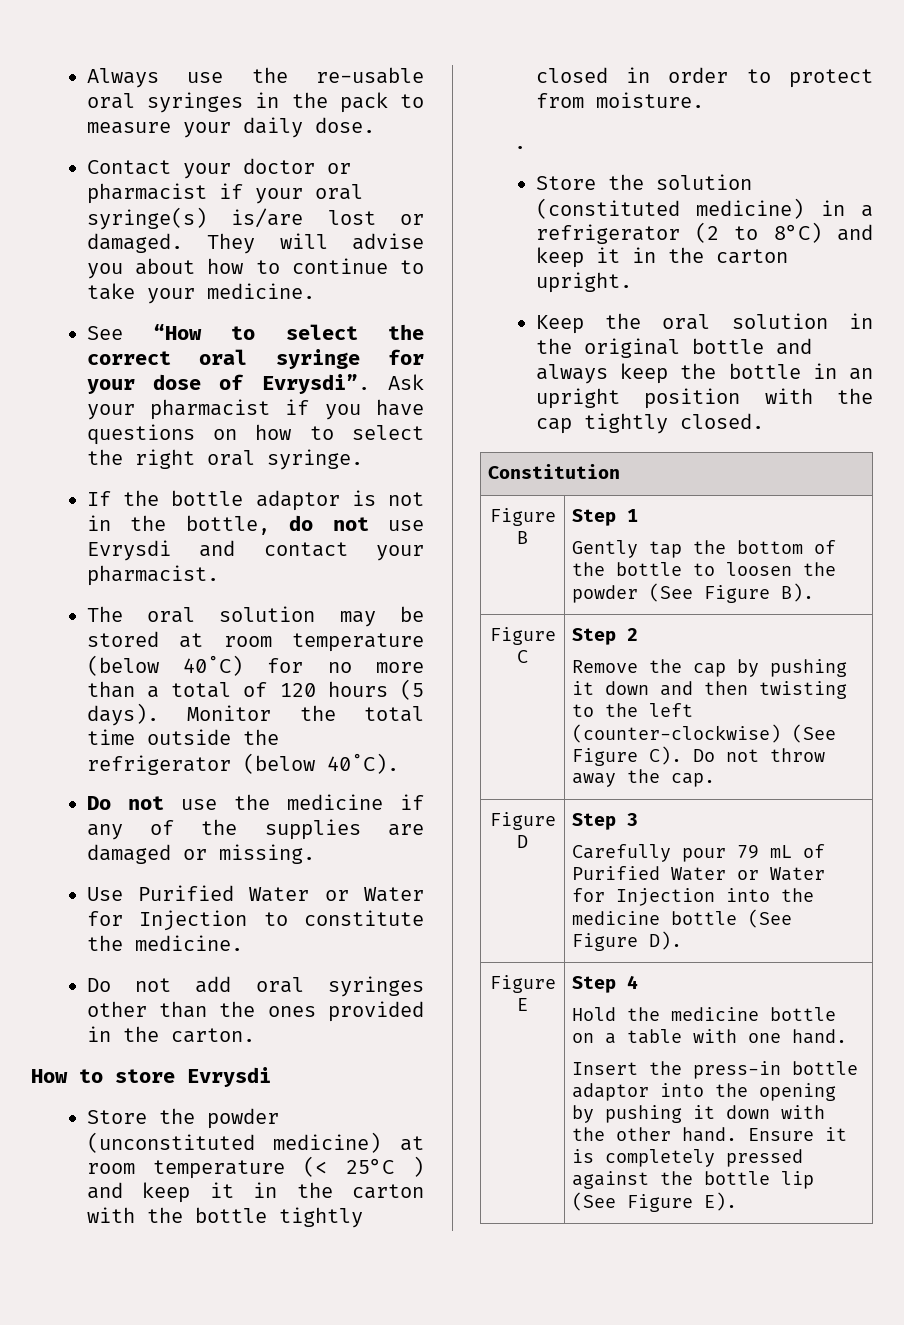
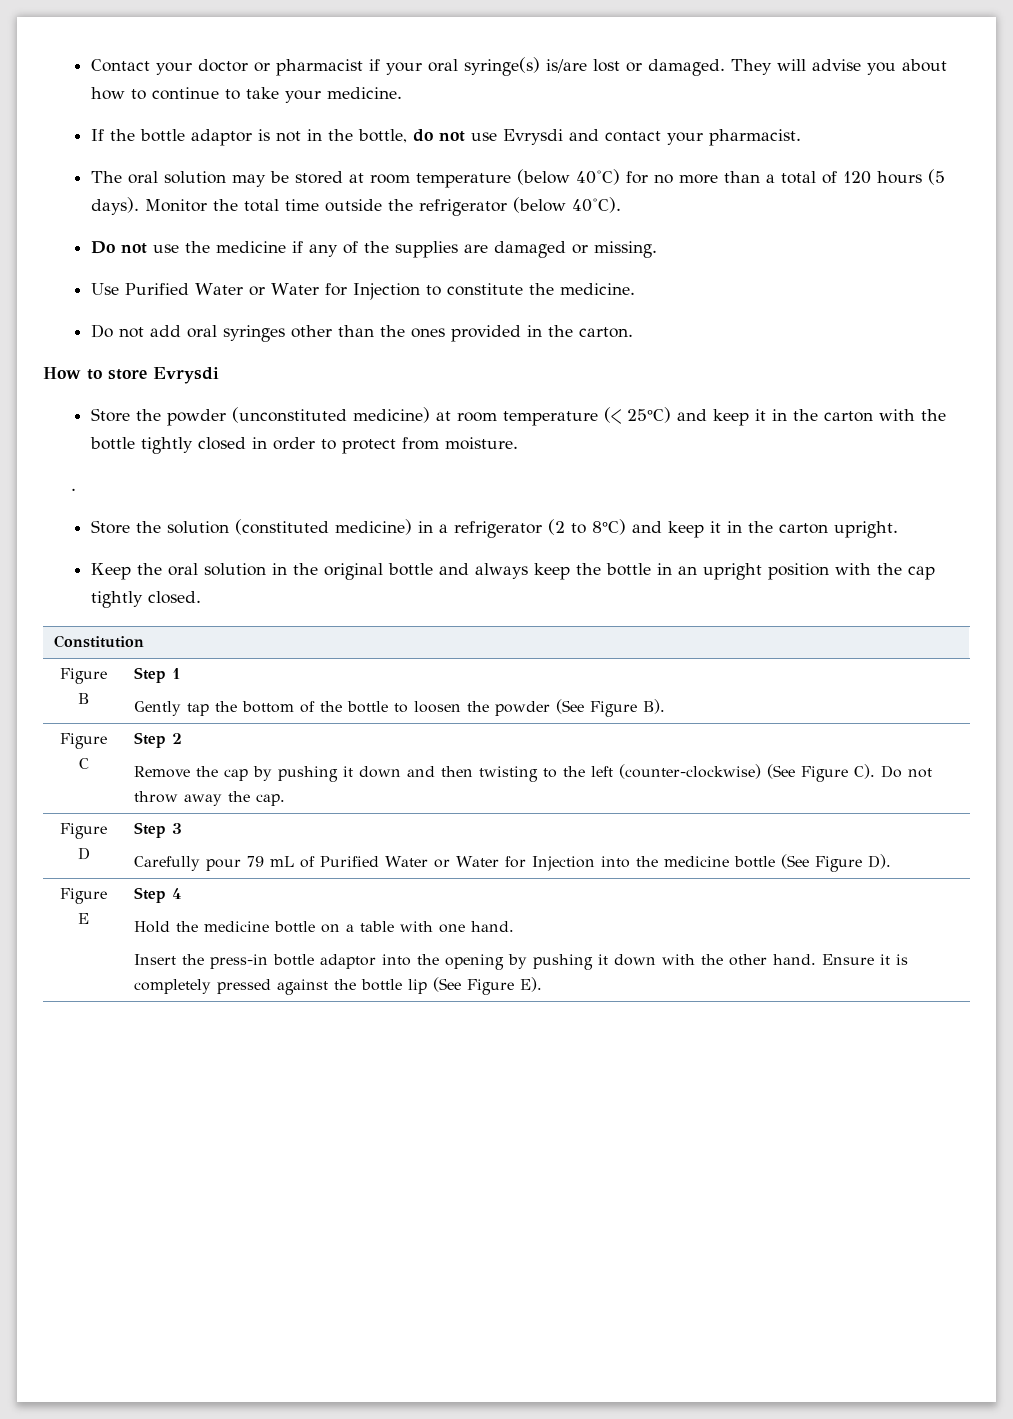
[86,67,424,88] [86,92,424,113] [86,117,375,138] Always use the re-usable oral syringes in the pack to measure your daily dose. // -> (90, 65) none
[86,324,424,340] [86,349,424,369] [86,374,424,394] [86,399,424,420] [86,424,424,445] [86,449,363,470] // See “How to select the correct oral syringe for your dose of Evrysdi”. Ask your pharmacist if you have questions on how to select the right oral syringe. -> (402, 93) none
[345,1156,424,1177] 25°C ) -> [626,407,671,423] 25°C)

